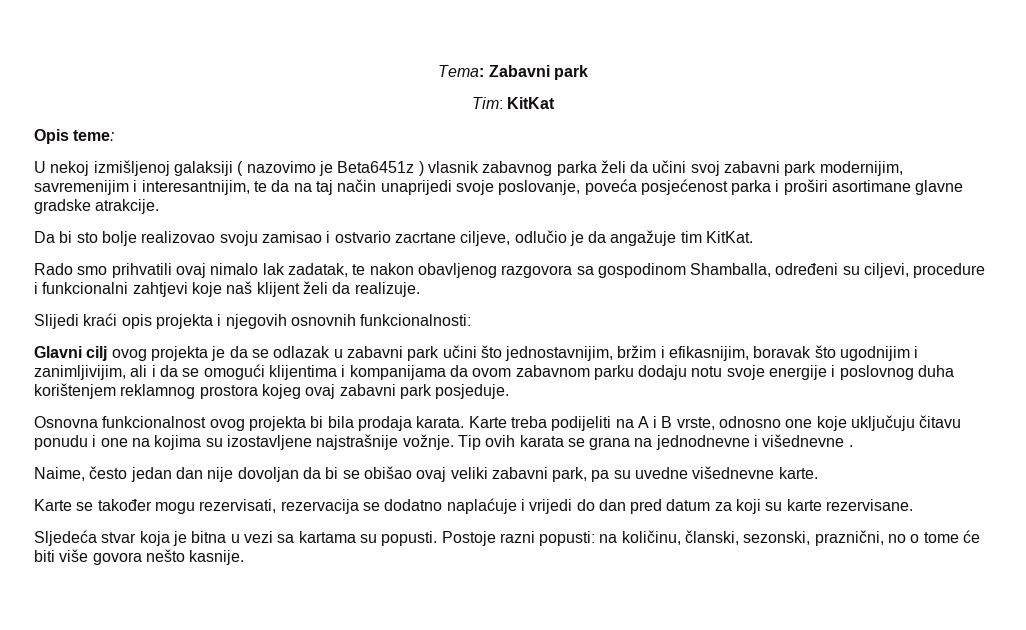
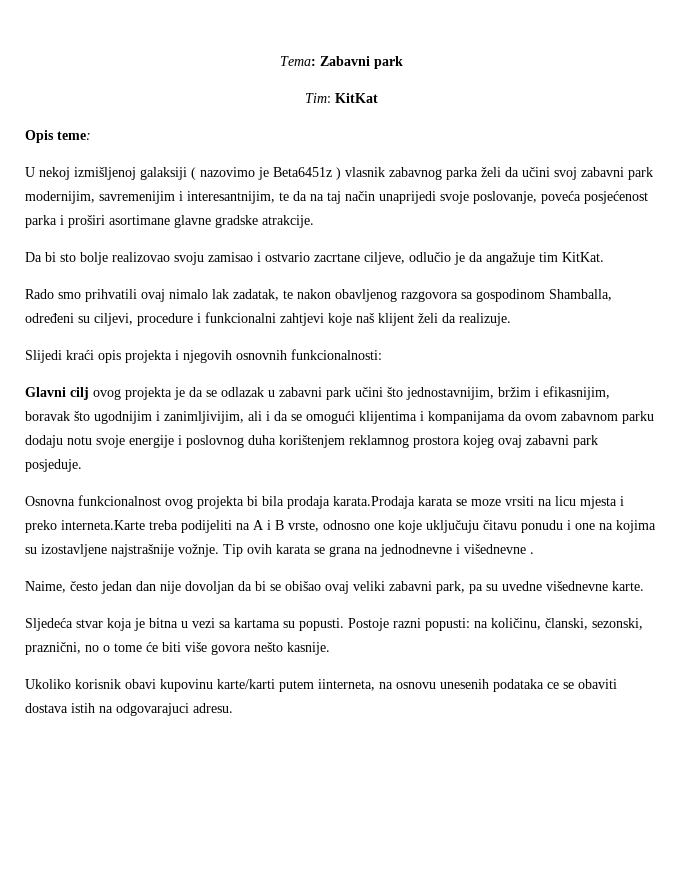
[416,416,507,428] karata. Karte -> [333,496,624,509] [25,520,145,533] karata.Prodaja karata se moze vrsiti na licu mjesta i preko interneta.Karte
[34,498,914,514] // Karte se također mogu rezervisati, rezervacija se dodatno naplaćuje i vrijedi do dan pred datum za koji su karte rezervisane. -> (644, 586) none
(245, 557) none -> [25,679,617,692] [25,703,233,716] // Ukoliko korisnik obavi kupovinu karte/karti putem iinterneta, na osnovu unesenih podataka ce se obaviti dostava istih na odgovarajuci adresu.

